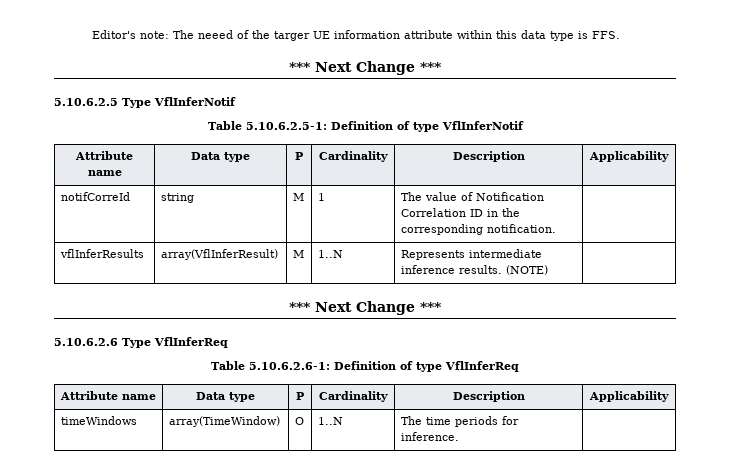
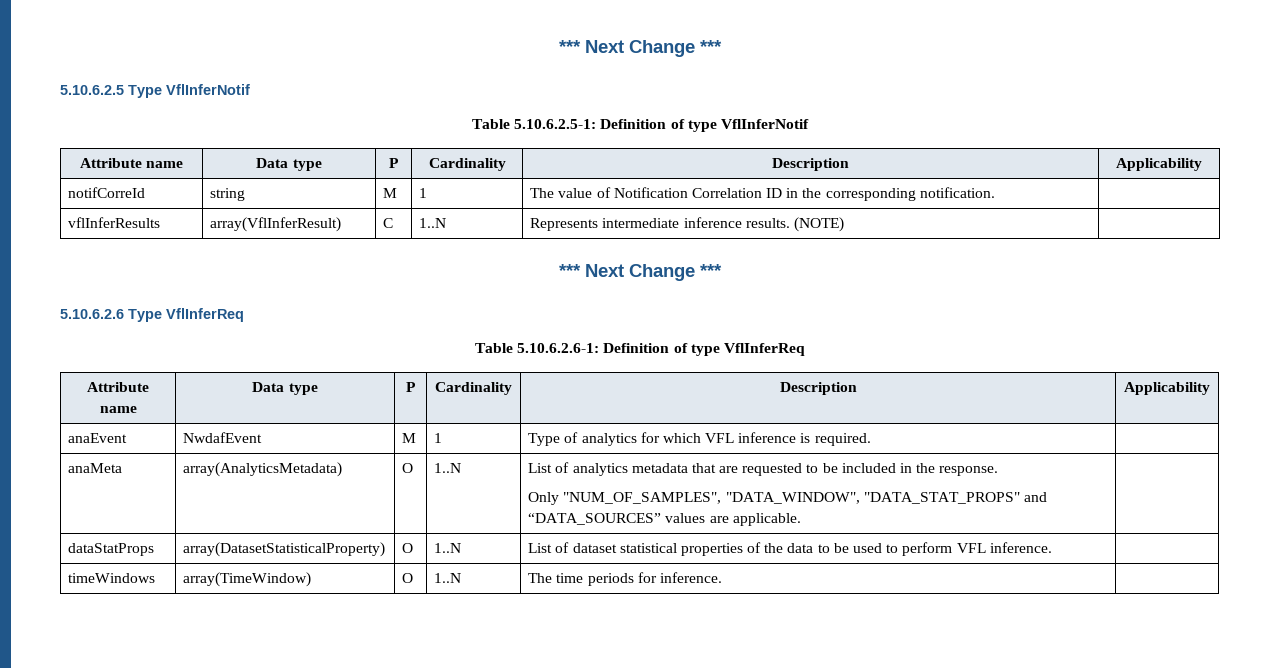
[92,30,621,41] Editor's note: The neeed of the targer UE information attribute within this data type is FFS. // -> (559, 46) none
[292,250,304,258] M -> [383,218,394,228] C
(669, 396) none -> [68,433,128,443] [183,432,263,443] [402,433,417,443] [434,433,443,443] [528,432,871,446] [68,463,123,473] [183,462,343,477] [402,463,414,473] [434,463,462,473] [528,462,999,476] [528,492,1047,505] [528,513,801,526] [68,543,155,556] [183,542,386,557] [402,543,414,553] [434,543,462,553] [528,542,1052,556] // anaEvent | NwdafEvent | M | 1 | Type of analytics for which VFL inference is required. | // anaMeta | array(AnalyticsMetadata) | O | 1..N | List of analytics metadata that are requested to be included in the response. // Only "NUM_OF_SAMPLES", "DATA_WINDOW", "DATA_STAT_PROPS" and “DATA_SOURCES” values are applicable. | // dataStatProps | array(DatasetStatisticalProperty) | O | 1..N | List of dataset statistical properties of the data to be used to perform VFL inference. |

